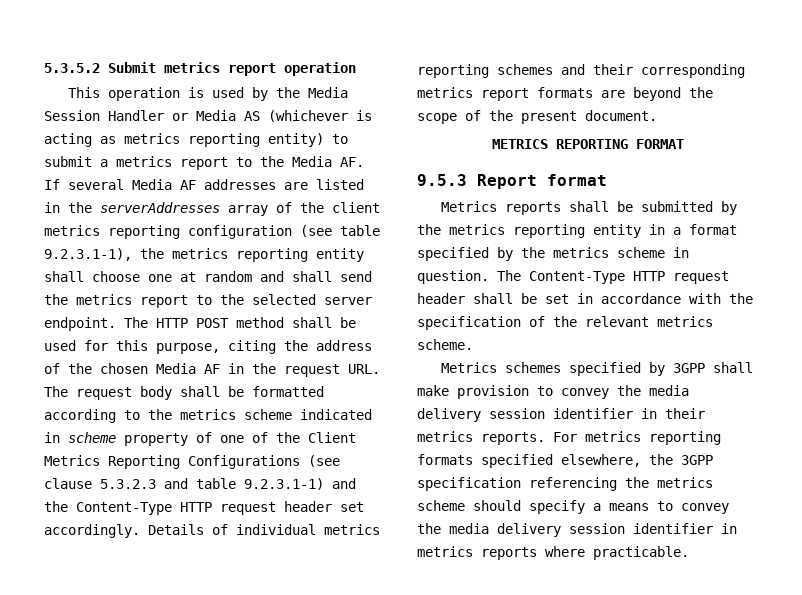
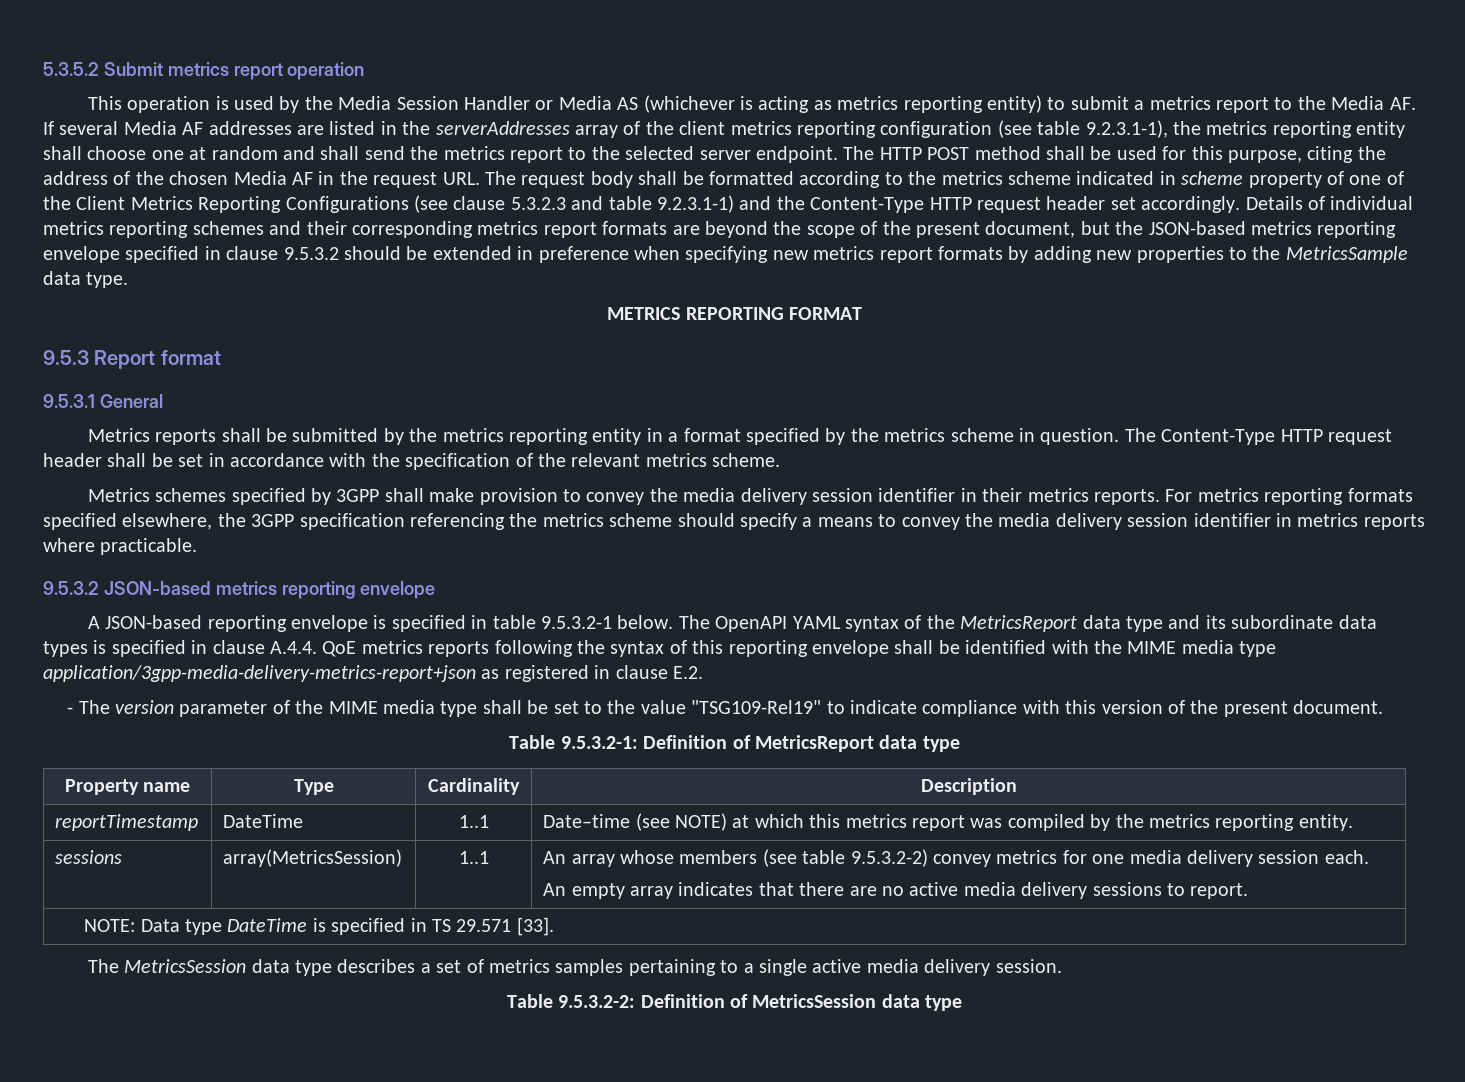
[585,110,657,121] document. -> [985,221,1397,238] [43,246,1408,263] [43,271,129,288] document, but the JSON-based metrics reporting envelope specified in clause 9.5.3.2 should be extended in preference when specifying new metrics report formats by adding new properties to the MetricsSample data type.
(607, 180) none -> [43,394,163,408] // 9.5.3.1 General
(689, 553) none -> [43,581,436,599] [87,615,1377,632] [43,640,1277,657] [43,665,703,682] [67,700,1384,717] [509,735,960,752] [64,779,191,795] [293,779,334,795] [428,778,520,795] [920,778,1017,795] [55,814,199,831] [223,814,304,828] [458,815,489,828] [543,813,1353,831] [55,850,123,864] [223,849,403,867] [458,851,489,864] [543,849,1369,867] [543,882,1249,899] [84,917,554,936] [87,959,1062,976] [506,994,963,1011] // 9.5.3.2 JSON-based metrics reporting envelope // A JSON-based reporting envelope is specified in table 9.5.3.2-1 below. The OpenAPI YAML syntax of the MetricsReport data type and its subordinate data types is specified in clause A.4.4. QoE metrics reports following the syntax of this reporting envelope shall be identified with the MIME media type application/3gpp-media-delivery-metrics-report+json as registered in clause E.2. // - The version parameter of the MIME media type shall be set to the value "TSG109-Rel19" to indicate compliance with this version of the present document. // Table 9.5.3.2-1: Definition of MetricsReport data type // Property name | Type | Cardinality | Description // reportTimestamp | DateTime | 1..1 | Date–time (see NOTE) at which this metrics report was compiled by the metrics reporting entity. // sessions | array(MetricsSession) | 1..1 | An array whose members (see table 9.5.3.2-2) convey metrics for one media delivery session each. // An empty array indicates that there are no active media delivery sessions to report. // NOTE: Data type DateTime is specified in TS 29.571 [33]. // The MetricsSession data type describes a set of metrics samples pertaining to a single active media delivery session. // Table 9.5.3.2-2: Definition of MetricsSession data type

